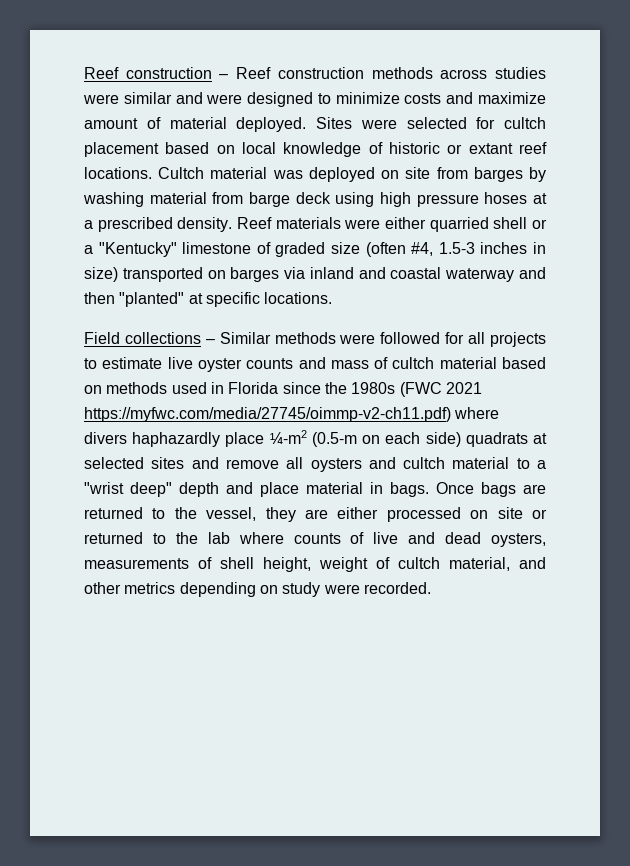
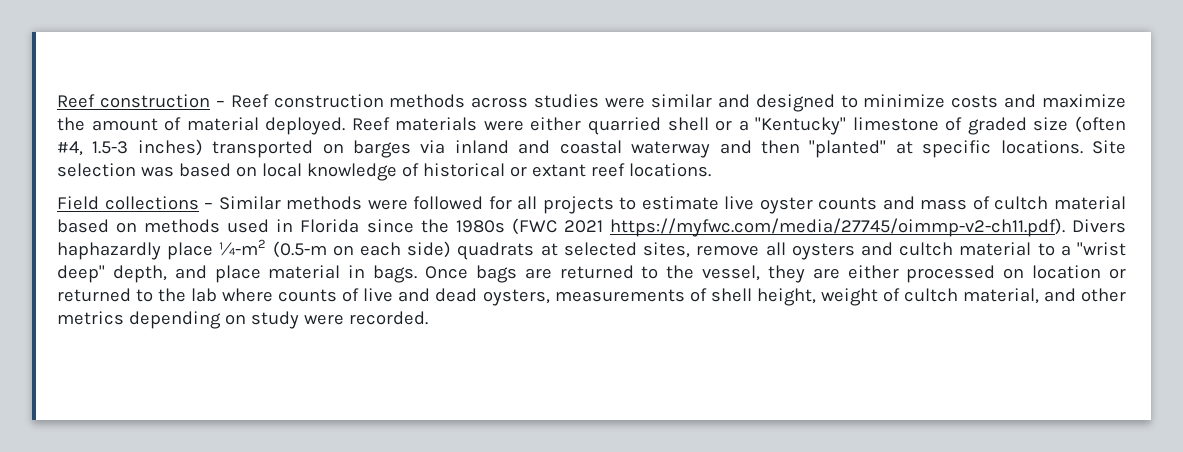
[206,94,243,104] were -> (750, 101) none
(546, 98) none -> [57,117,85,131] the
[316,117,546,129] [84,142,547,157] [84,167,546,182] [83,192,547,207] [84,217,233,232] Sites were selected for cultch placement based on local knowledge of historic or extant reef locations. Cultch material was deployed on site from barges by washing material from barge deck using high pressure hoses at a prescribed density. -> (346, 126) none
[480,242,547,254] [84,267,118,282] inches in size) -> [137,139,203,156] inches)
(333, 298) none -> [1092,140,1126,154] [57,163,711,181] Site selection was based on local knowledge of historical or extant reef locations.
[84,407,500,422] [84,432,127,444] https://myfwc.com/media/27745/oimmp-v2-ch11.pdf) where divers -> [609,218,1126,237] https://myfwc.com/media/27745/oimmp-v2-ch11.pdf). Divers
[151,457,219,469] sites and -> [643,242,691,258] sites,
[179,482,219,497] depth -> [112,265,167,283] depth,
[497,507,523,519] site -> [1032,265,1102,279] location

